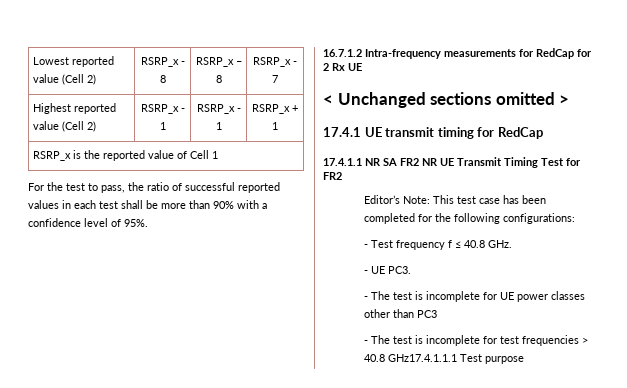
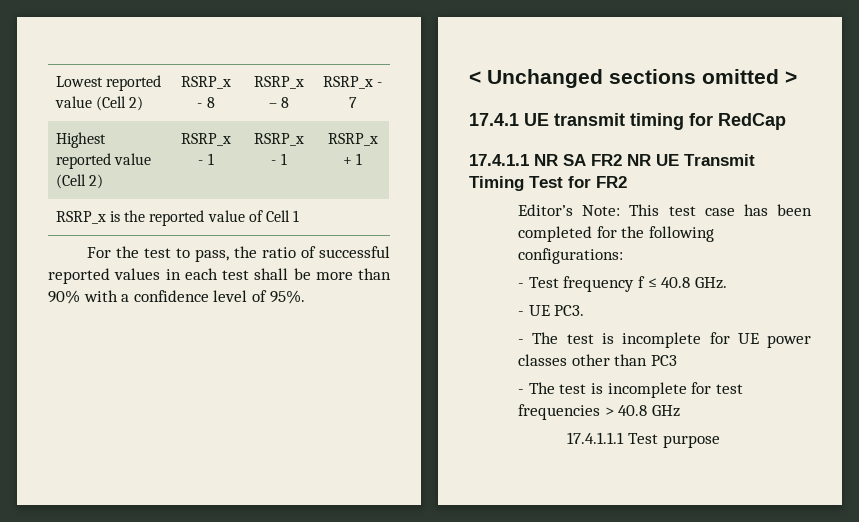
[323,48,592,59] [323,63,362,71] // 16.7.1.2 Intra-frequency measurements for RedCap for 2 Rx UE -> (305, 297) none
[387,354,457,362] GHz17.4.1.1.1 -> [652,405,681,417] [567,432,625,444] GHz // 17.4.1.1.1

